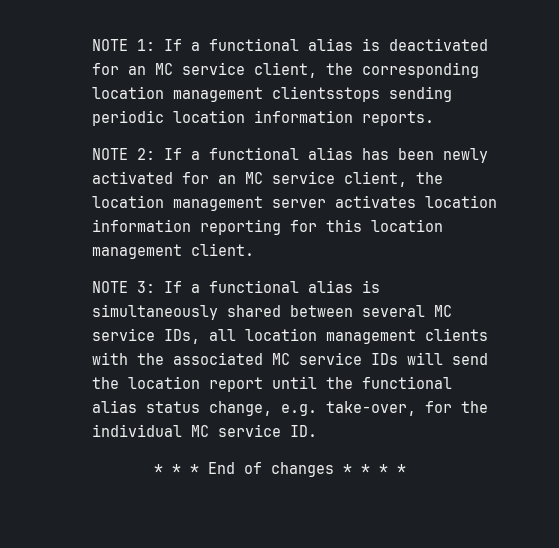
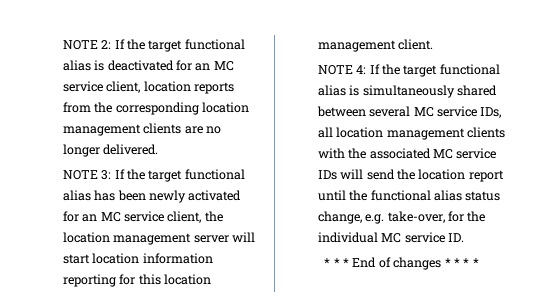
[91,39,200,51] NOTE 1: If a -> [62,39,183,52] NOTE 2: If the target
(317, 70) none -> [143,81,235,94] [62,102,91,113] location reports from
[271,86,452,102] [91,110,434,126] [91,148,200,160] clientsstops sending periodic location information reports. // NOTE 2: If a -> [143,123,222,134] [62,144,159,157] [62,169,183,182] clients are no longer delivered. // NOTE 3: If the target
[334,195,416,208] activates -> [232,232,256,242] [62,254,90,264] will start
[136,281,200,293] 3: If a -> [356,64,438,77] 4: If the target

